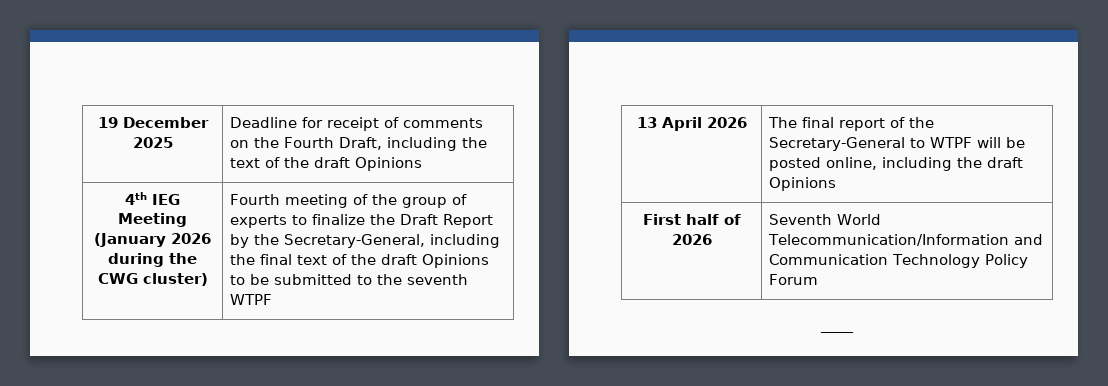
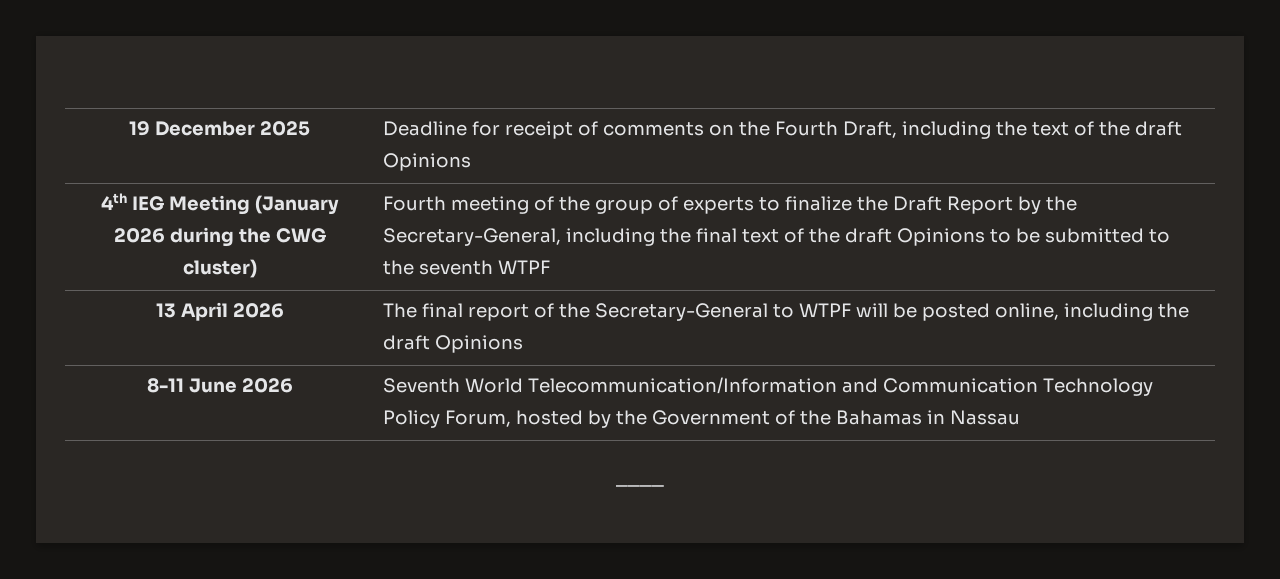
[642,214,741,225] First half of -> [146,378,237,393] 8-11 June
[769,274,819,285] Forum -> [445,410,1021,428] Forum, hosted by the Government of the Bahamas in Nassau

